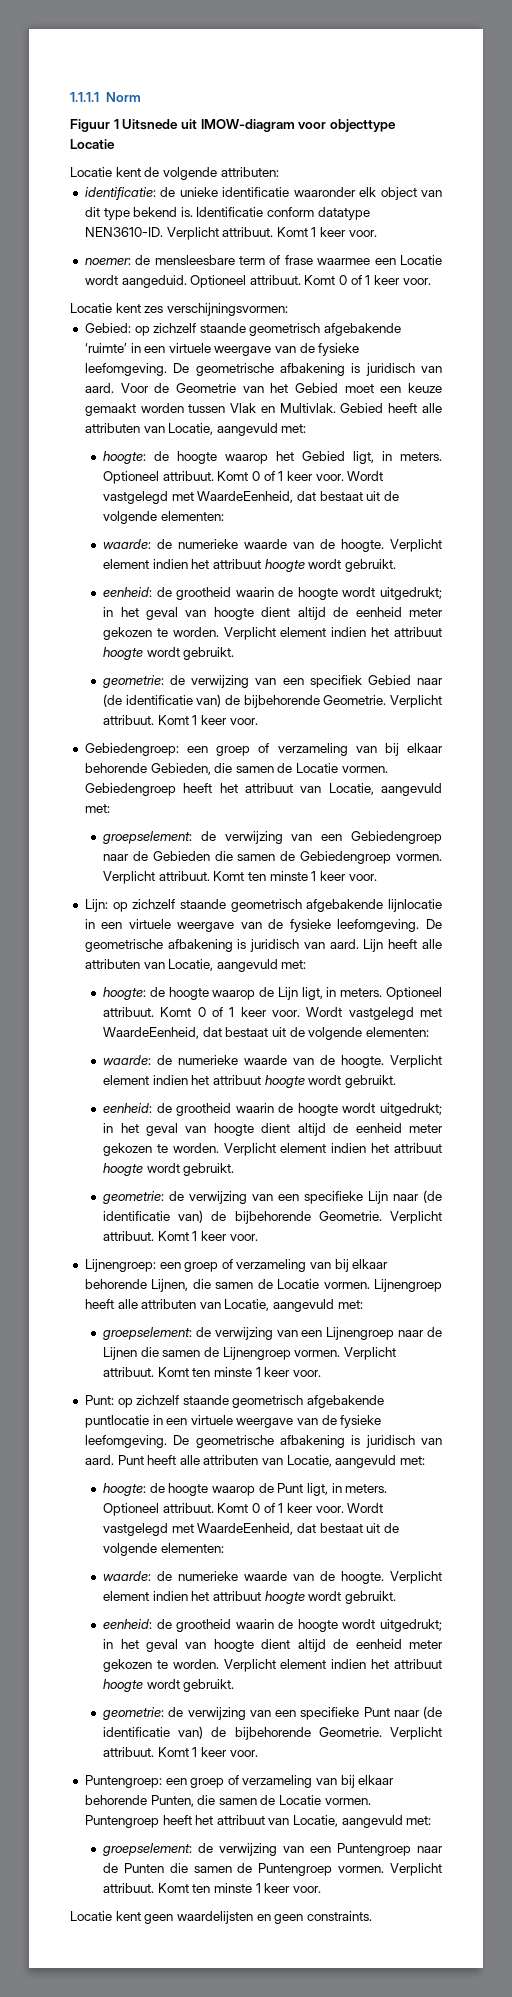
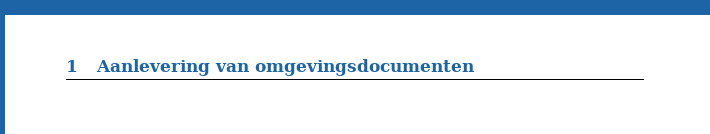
[70,92,141,102] [70,119,396,132] [70,139,115,149] [70,167,279,180] [84,187,442,200] [84,207,370,220] [84,227,377,240] [84,255,442,265] [84,275,431,288] [70,303,288,316] [84,323,402,336] [84,343,360,356] [84,363,442,376] [84,383,443,393] [84,403,442,416] [84,423,307,436] [103,451,442,464] [103,471,384,484] [103,491,399,504] [103,511,224,524] [103,539,442,552] [103,559,396,572] [103,587,442,600] [103,607,443,620] [103,627,442,640] [103,647,235,660] [103,675,443,688] [103,694,442,708] [103,715,258,725] [84,743,443,756] [84,763,388,775] [84,783,442,796] [84,804,110,813] [103,831,442,844] [103,851,442,864] [103,871,377,884] [84,899,442,912] [84,919,442,932] [84,939,442,952] [84,959,307,972] [103,987,442,1000] [103,1007,442,1020] [103,1027,429,1040] [103,1055,442,1068] [103,1075,396,1088] [103,1103,442,1116] [103,1123,443,1136] [103,1143,442,1156] [103,1163,235,1176] [103,1190,442,1204] [103,1210,442,1224] [103,1231,258,1241] [84,1259,389,1272] [84,1279,442,1292] [84,1299,363,1312] [103,1327,442,1340] [103,1347,396,1360] [103,1367,321,1377] [84,1395,385,1408] [84,1415,382,1428] [84,1435,442,1448] [84,1455,426,1468] [103,1483,388,1496] [103,1503,384,1516] [103,1523,399,1536] [103,1543,224,1556] [103,1571,442,1584] [103,1591,396,1604] [103,1619,442,1632] [103,1639,443,1652] [103,1659,442,1672] [103,1679,235,1692] [103,1706,442,1720] [103,1726,442,1740] [103,1747,258,1757] [84,1775,395,1788] [84,1795,371,1807] [84,1815,432,1828] [103,1843,444,1856] [103,1863,442,1876] [103,1883,321,1893] [70,1911,372,1924] 1.1.1.1 Norm // Figuur 1 Uitsnede uit IMOW-diagram voor objecttype Locatie // Locatie kent de volgende attributen: // identificatie: de unieke identificatie waaronder elk object van dit type bekend is. Identificatie conform datatype NEN3610-ID. Verplicht attribuut. Komt 1 keer voor. // noemer: de mensleesbare term of frase waarmee een Locatie wordt aangeduid. Optioneel attribuut. Komt 0 of 1 keer voor. // Locatie kent zes verschijningsvormen: // Gebied: op zichzelf staande geometrisch afgebakende ‘ruimte’ in een virtuele weergave van de fysieke leefomgeving. De geometrische afbakening is juridisch van aard. Voor de Geometrie van het Gebied moet een keuze gemaakt worden tussen Vlak en Multivlak. Gebied heeft alle attributen van Locatie, aangevuld met: // hoogte: de hoogte waarop het Gebied ligt, in meters. Optioneel attribuut. Komt 0 of 1 keer voor. Wordt vastgelegd met WaardeEenheid, dat bestaat uit de volgende elementen: // waarde: de numerieke waarde van de hoogte. Verplicht element indien het attribuut hoogte wordt gebruikt. // eenheid: de grootheid waarin de hoogte wordt uitgedrukt; in het geval van hoogte dient altijd de eenheid meter gekozen te worden. Verplicht element indien het attribuut hoogte wordt gebruikt. // geometrie: de verwijzing van een specifiek Gebied naar (de identificatie van) de bijbehorende Geometrie. Verplicht attribuut. Komt 1 keer voor. // Gebiedengroep: een groep of verzameling van bij elkaar behorende Gebieden, die samen de Locatie vormen. Gebiedengroep heeft het attribuut van Locatie, aangevuld met: // groepselement: de verwijzing van een Gebiedengroep naar de Gebieden die samen de Gebiedengroep vormen. Verplicht attribuut. Komt ten minste 1 keer voor. // Lijn: op zichzelf staande geometrisch afgebakende lijnlocatie in een virtuele weergave van de fysieke leefomgeving. De geometrische afbakening is juridisch van aard. Lijn heeft alle attributen van Locatie, aangevuld met: // hoogte: de hoogte waarop de Lijn ligt, in meters. Optioneel attribuut. Komt 0 of 1 keer voor. Wordt vastgelegd met WaardeEenheid, dat bestaat uit de volgende elementen: // waarde: de numerieke waarde van de hoogte. Verplicht element indien het attribuut hoogte wordt gebruikt. // eenheid: de grootheid waarin de hoogte wordt uitgedrukt; in het geval van hoogte dient altijd de eenheid meter gekozen te worden. Verplicht element indien het attribuut hoogte wordt gebruikt. // geometrie: de verwijzing van een specifieke Lijn naar (de identificatie van) de bijbehorende Geometrie. Verplicht attribuut. Komt 1 keer voor. // Lijnengroep: een groep of verzameling van bij elkaar behorende Lijnen, die samen de Locatie vormen. Lijnengroep heeft alle attributen van Locatie, aangevuld met: // groepselement: de verwijzing van een Lijnengroep naar de Lijnen die samen de Lijnengroep vormen. Verplicht attribuut. Komt ten minste 1 keer voor. // Punt: op zichzelf staande geometrisch afgebakende puntlocatie in een virtuele weergave van de fysieke leefomgeving. De geometrische afbakening is juridisch van aard. Punt heeft alle attributen van Locatie, aangevuld met: // hoogte: de hoogte waarop de Punt ligt, in meters. Optioneel attribuut. Komt 0 of 1 keer voor. Wordt vastgelegd met WaardeEenheid, dat bestaat uit de volgende elementen: // waarde: de numerieke waarde van de hoogte. Verplicht element indien het attribuut hoogte wordt gebruikt. // eenheid: de grootheid waarin de hoogte wordt uitgedrukt; in het geval van hoogte dient altijd de eenheid meter gekozen te worden. Verplicht element indien het attribuut hoogte wordt gebruikt. // geometrie: de verwijzing van een specifieke Punt naar (de identificatie van) de bijbehorende Geometrie. Verplicht attribuut. Komt 1 keer voor. // Puntengroep: een groep of verzameling van bij elkaar behorende Punten, die samen de Locatie vormen. Puntengroep heeft het attribuut van Locatie, aangevuld met: // groepselement: de verwijzing van een Puntengroep naar de Punten die samen de Puntengroep vormen. Verplicht attribuut. Komt ten minste 1 keer voor. // Locatie kent geen waardelijsten en geen constraints. -> [66,59,474,76] 1 Aanlevering van omgevingsdocumenten

